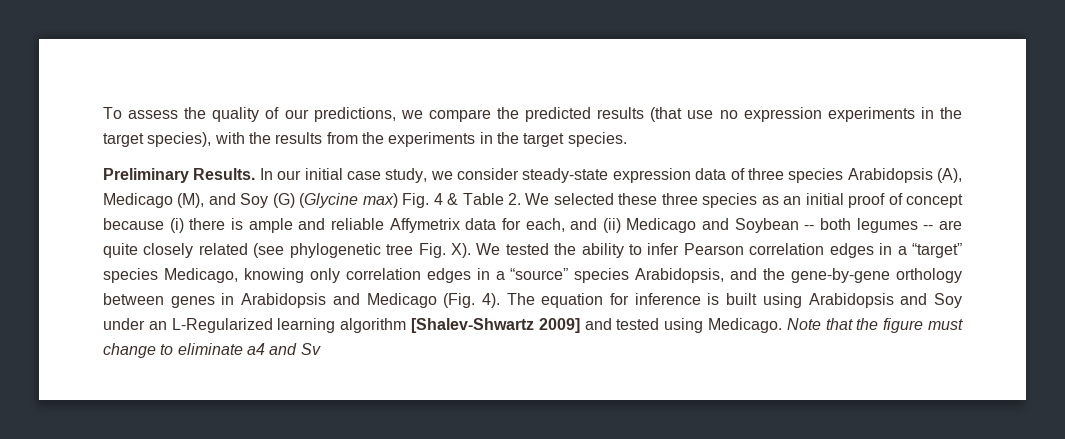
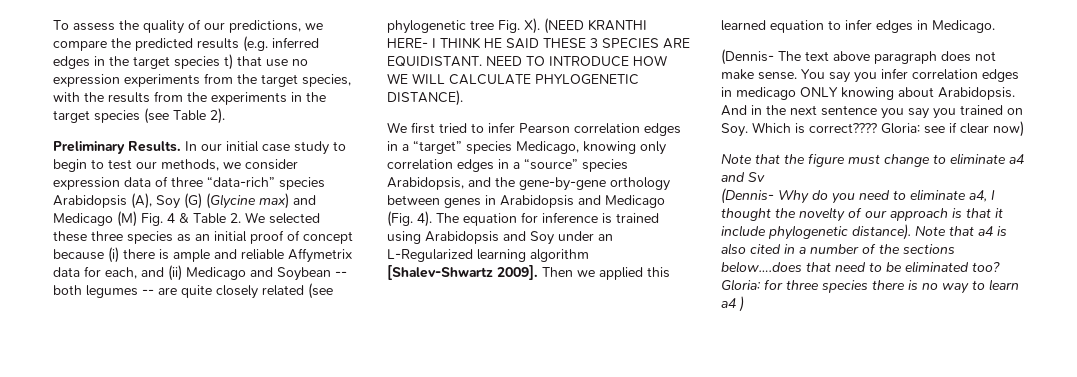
[650,107,683,122] (that -> [243,36,319,52] [53,54,262,70] (e.g. inferred edges in the target species t) that
[920,107,962,119] [103,132,212,147] in the target species), -> [204,73,351,87] from the target species,
[567,132,627,147] species. -> [94,108,225,124] species (see Table 2).
[385,168,428,183] study, -> [294,141,346,155] [53,159,219,172] study to begin to test our methods,
[522,168,609,183] steady-state -> (298, 164) none
(784, 174) none -> [207,176,275,187] “data-rich”
[103,193,236,208] Medicago (M), and -> (152, 201) none
(398, 200) none -> [293,195,316,205] [53,211,137,227] and Medicago (M)
[476,243,624,258] We tested the ability -> [544,18,647,34] [387,37,690,49] [387,55,667,67] [387,73,639,85] [387,90,463,106] [387,122,467,134] (NEED KRANTHI HERE- I THINK HE SAID THESE 3 SPECIES ARE EQUIDISTANT. NEED TO INTRODUCE HOW WE WILL CALCULATE PHYLOGENETIC DISTANCE). // We first tried
[726,293,758,305] built -> [616,213,659,223] trained
[538,318,782,333] 2009] and tested using Medicago. -> [497,265,670,280] [721,19,995,33] [721,49,996,65] [721,68,1019,83] [721,87,1015,100] [721,105,1023,119] [721,121,1024,137] 2009]. Then we applied this learned equation to infer edges in Medicago. // (Dennis- The text above paragraph does not make sense. You say you infer correlation edges in medicago ONLY knowing about Arabidopsis. And in the next sentence you say you trained on Soy. Which is correct???? Gloria: see if clear now) //
(321, 349) none -> [721,188,995,204] [721,207,1003,222] [721,224,1007,240] [721,243,955,255] [721,261,1000,273] [721,279,1019,294] [721,296,744,312] // (Dennis- Why do you need to eliminate a4, I thought the novelty of our approach is that it include phylogenetic distance). Note that a4 is also cited in a number of the sections below….does that need to be eliminated too? Gloria: for three species there is no way to learn a4 )

